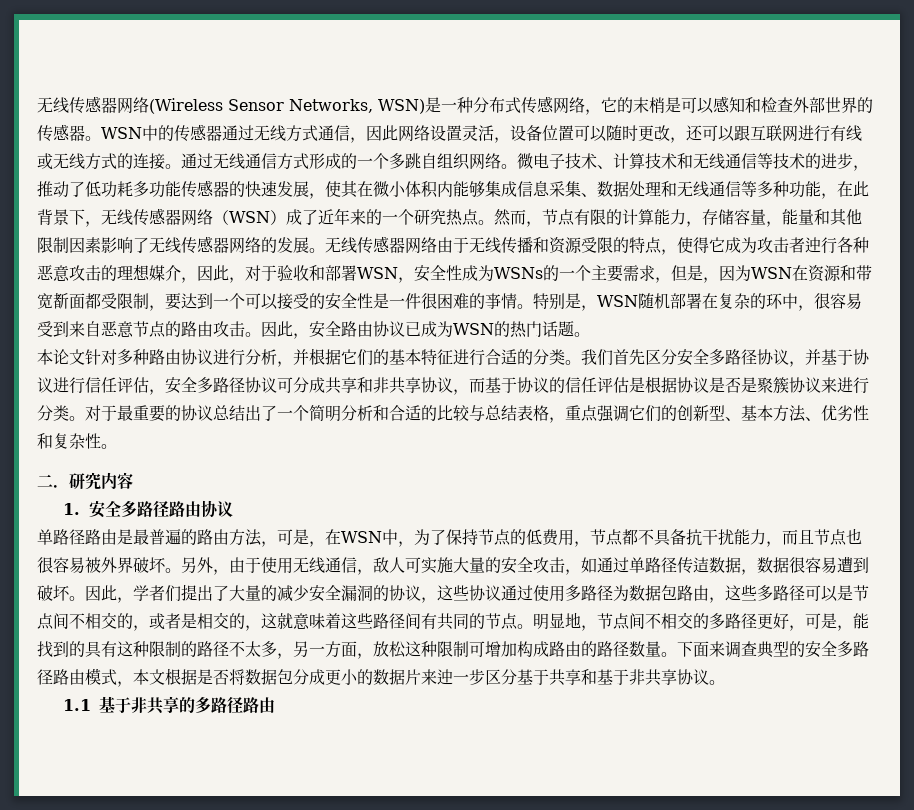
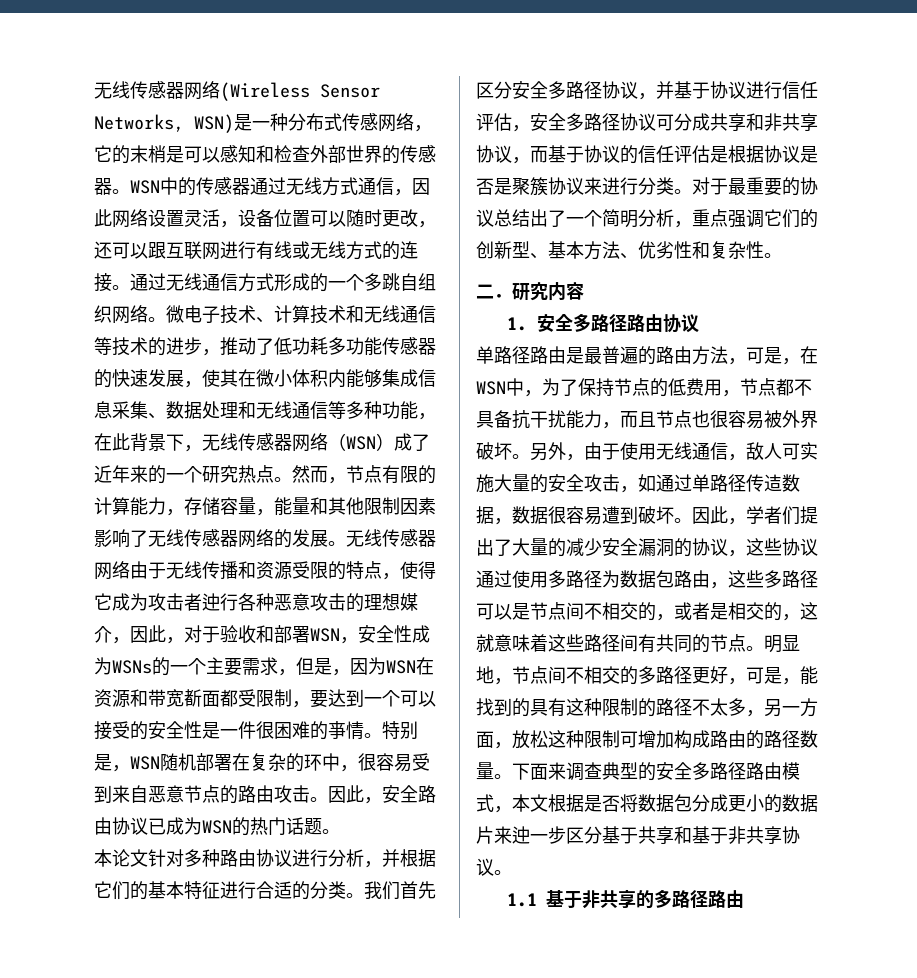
[373,405,549,421] 和合适的比较与总结表格 -> (674, 218) none

